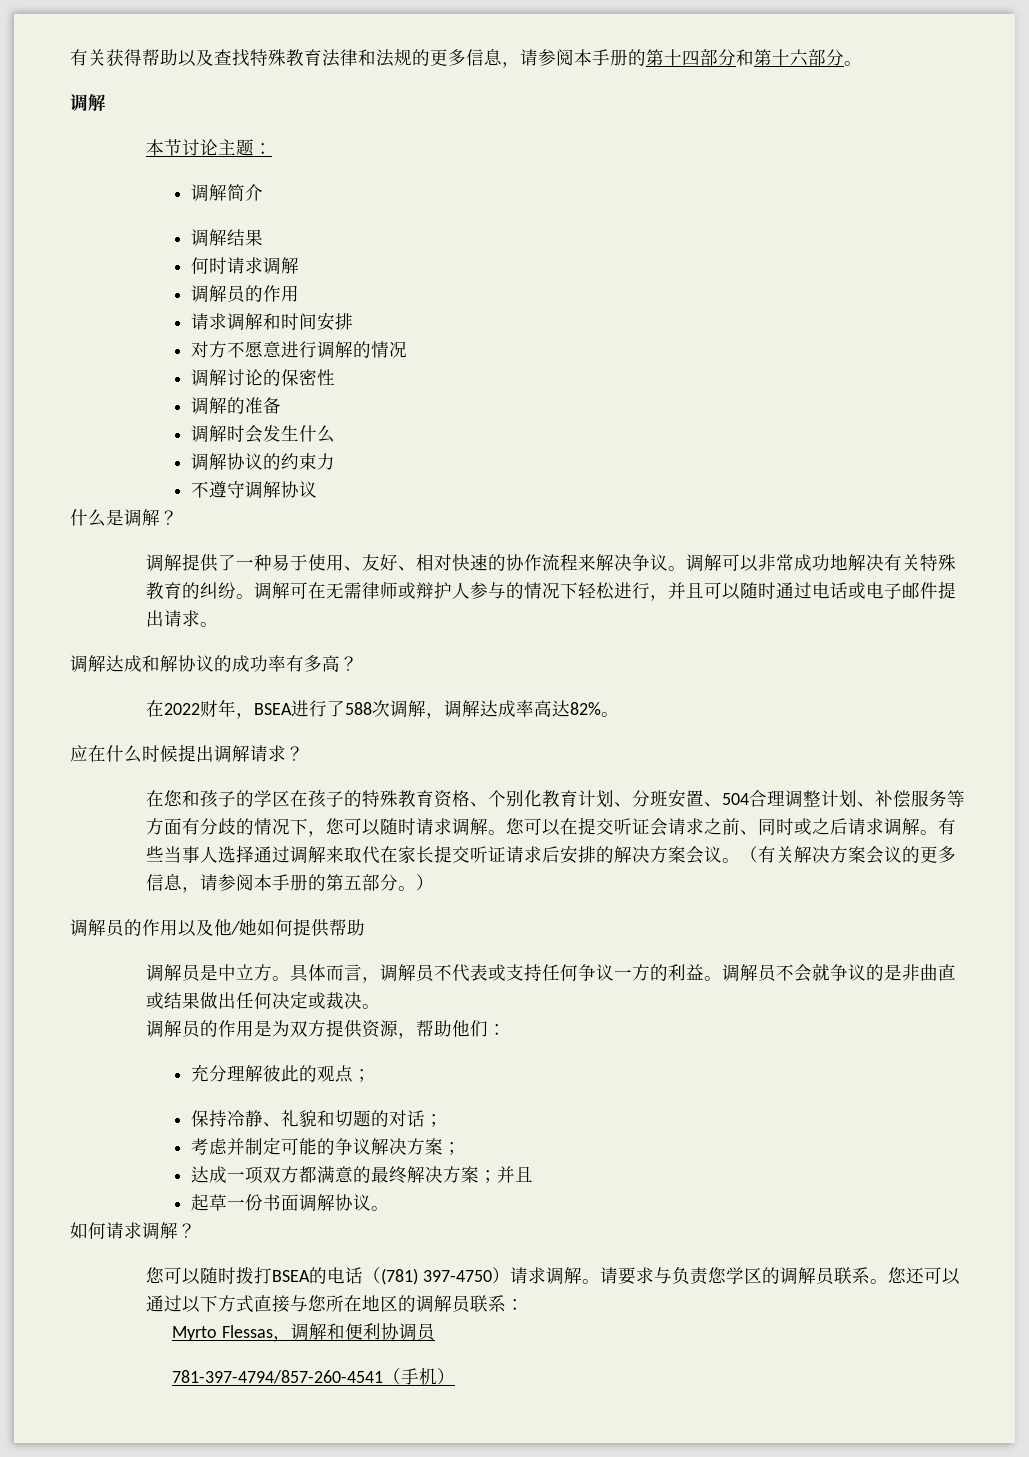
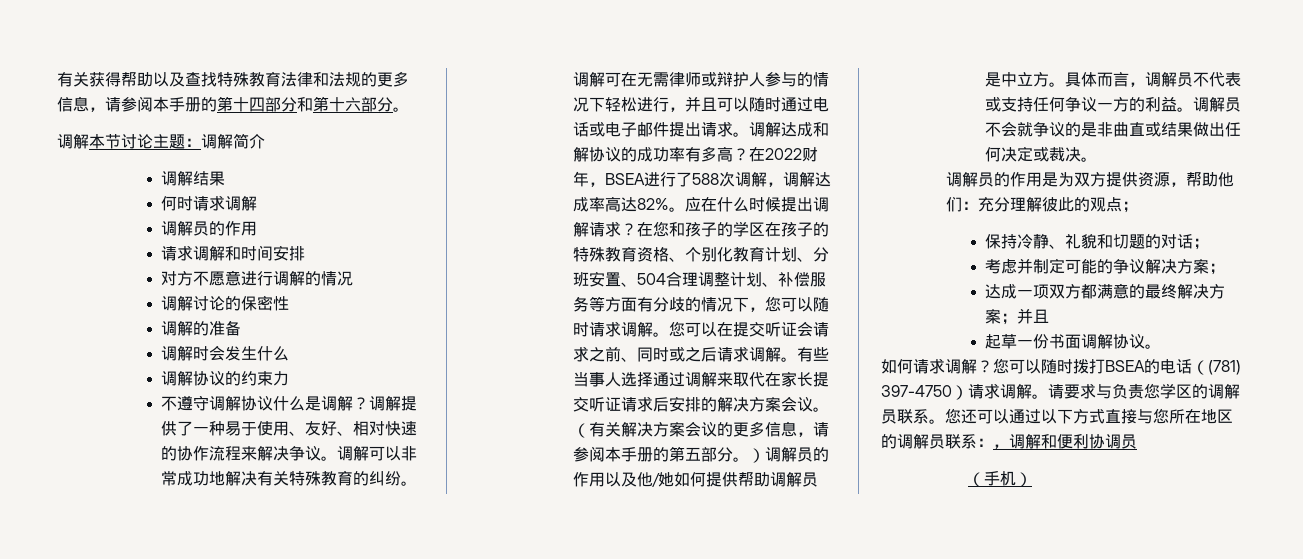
(106, 102) // -> (89, 141) none
(273, 148) // -> (201, 142) none
(318, 489) // -> (274, 403) none
(178, 517) // -> (370, 403) none
(219, 624) // -> (750, 134) none
(358, 663) // -> (750, 154) none
(620, 714) // -> (686, 209) none
(304, 753) // -> (638, 229) none
(435, 882) // -> (766, 455) none
(365, 927) // -> (771, 479) none
(507, 1029) // -> (978, 205) none
(196, 1230) // -> (993, 366) none
[171,1325,273,1341] // Myrto Flessas -> (993, 442) none
[171,1370,383,1384] 781-397-4794/857-260-4541 -> (1137, 441) none

